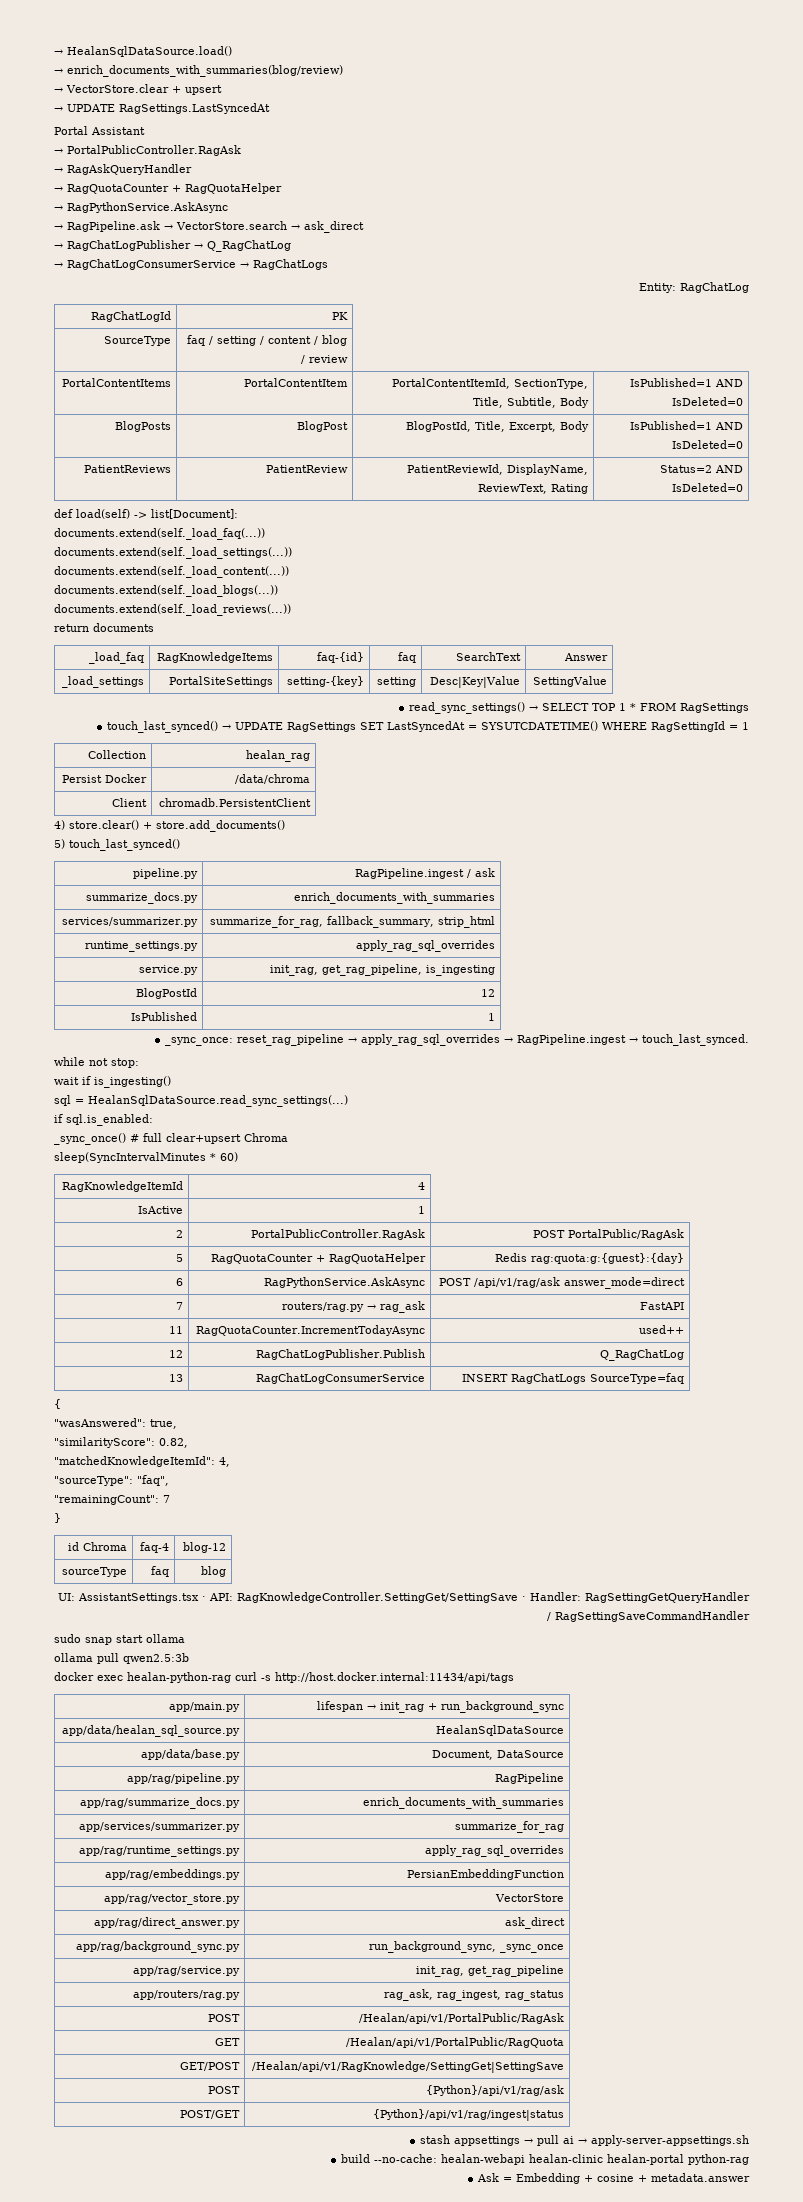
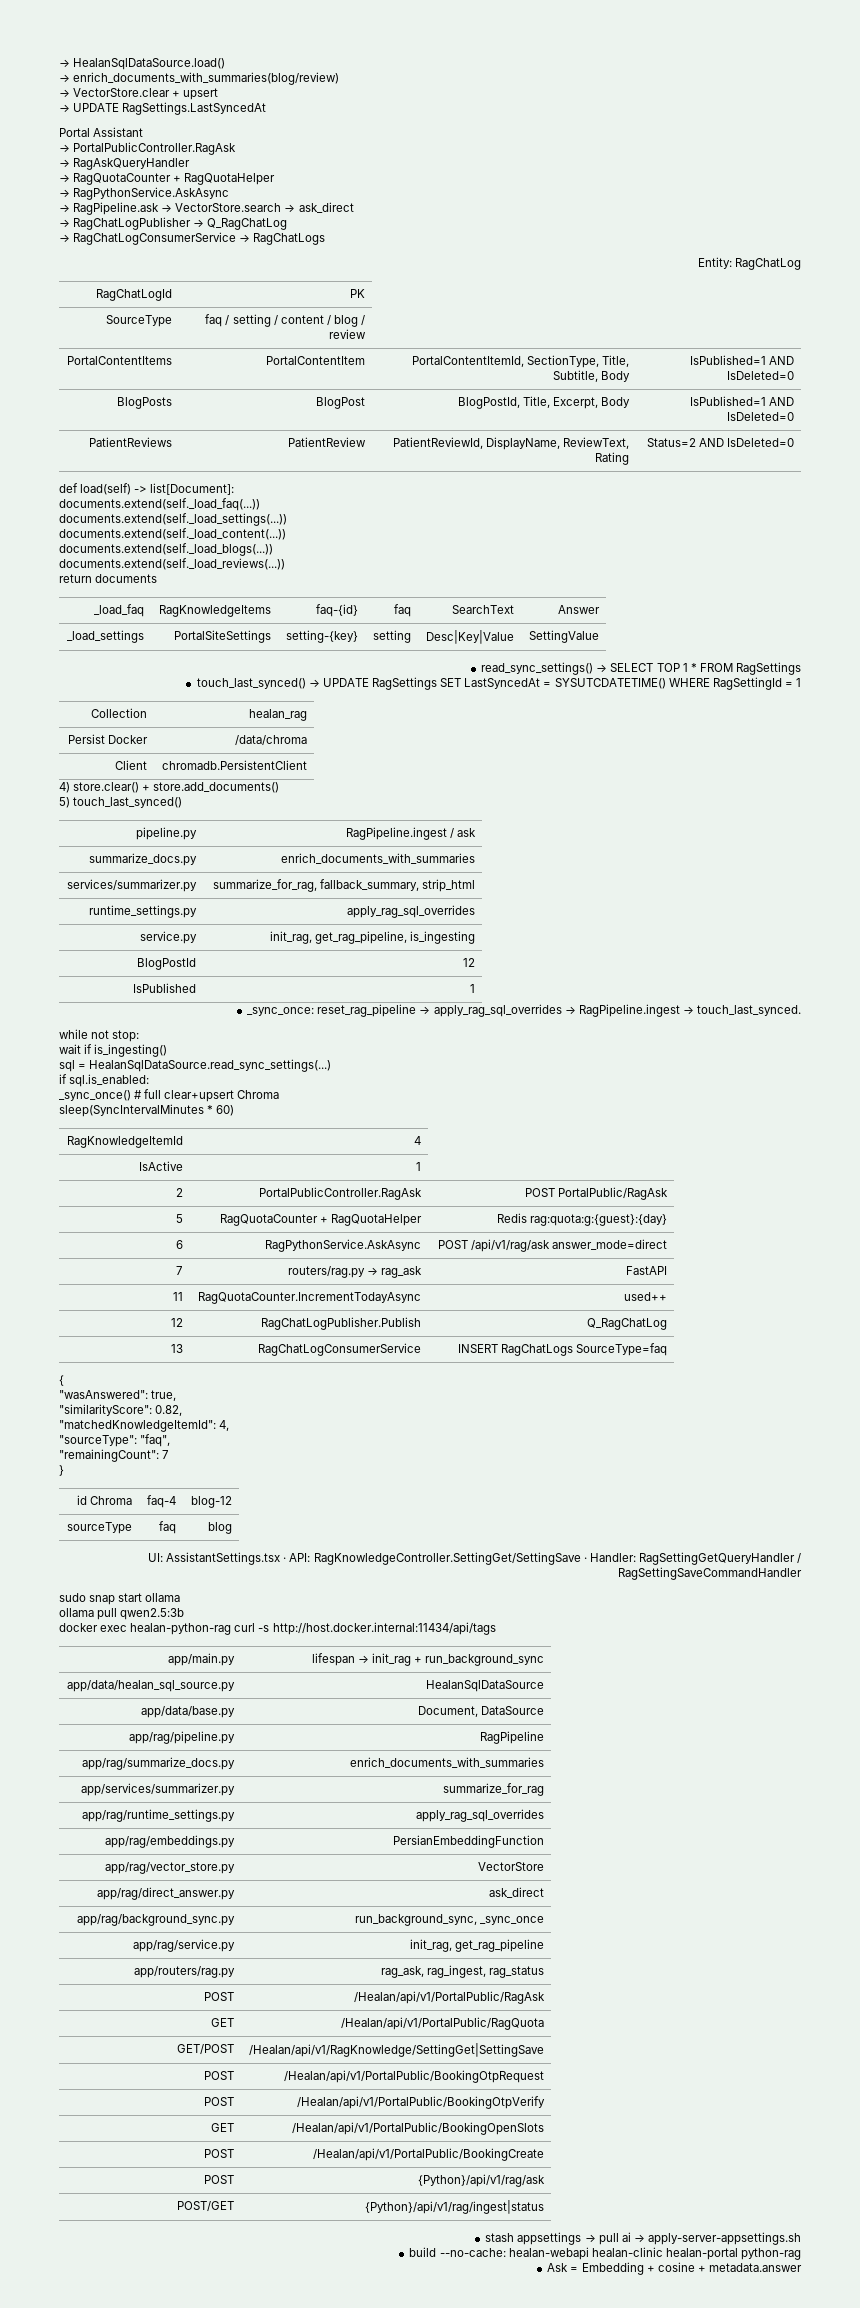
(564, 2067) none -> [204,2071,235,2080] [284,2070,545,2083] [204,2097,235,2106] [297,2096,546,2109] [211,2123,235,2132] [292,2122,545,2135] [204,2149,235,2158] [313,2148,545,2161] // POST | /Healan/api/v1/PortalPublic/BookingOtpRequest // POST | /Healan/api/v1/PortalPublic/BookingOtpVerify // GET | /Healan/api/v1/PortalPublic/BookingOpenSlots // POST | /Healan/api/v1/PortalPublic/BookingCreate

